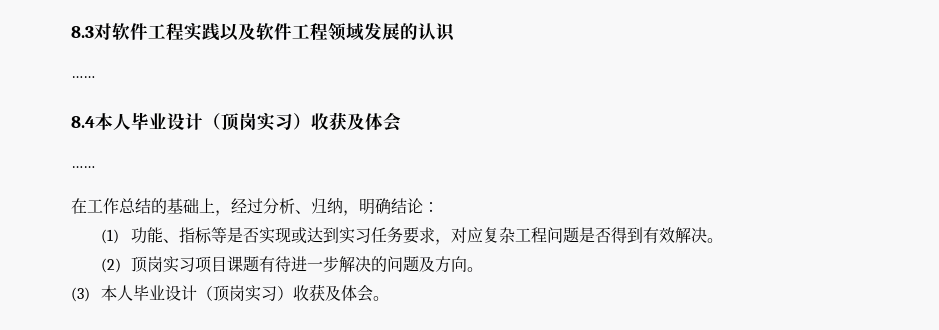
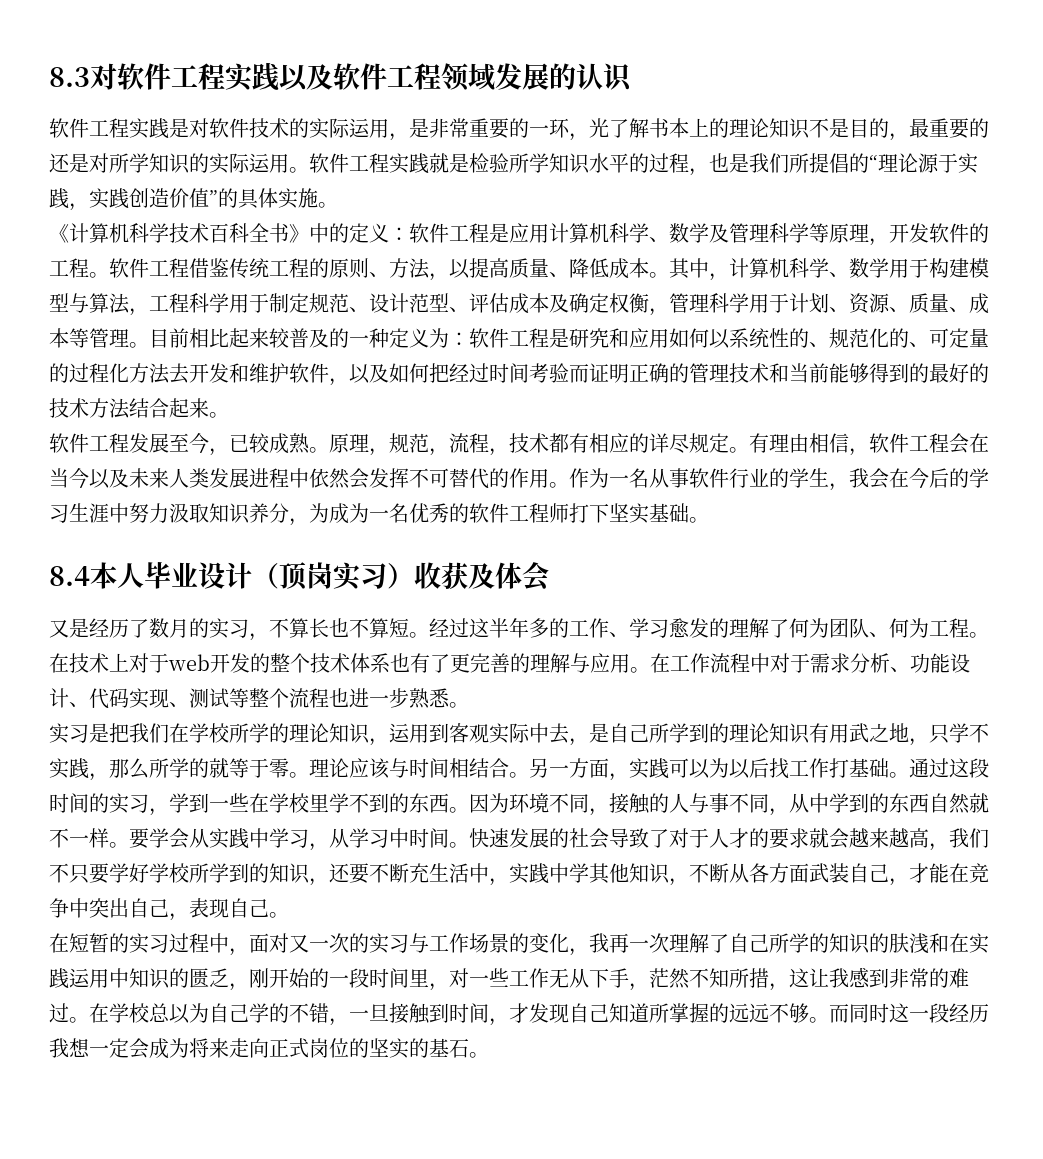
[71,76,95,78] …… -> [49,118,989,141] [49,153,978,176] [49,188,338,211] [49,223,989,246] [49,258,989,281] [49,293,989,316] [49,328,989,349] [49,363,989,386] [49,398,229,419] [49,433,989,456] [49,468,989,491] [49,503,709,526] 软件工程实践是对软件技术的实际运用，是非常重要的一环，光了解书本上的理论知识不是目的，最重要的还是对所学知识的实际运用。软件工程实践就是检验所学知识水平的过程，也是我们所提倡的“理论源于实践，实践创造价值”的具体实施。 // 《计算机科学技术百科全书》中的定义：软件工程是应用计算机科学、数学及管理科学等原理，开发软件的工程。软件工程借鉴传统工程的原则、方法，以提高质量、降低成本。其中，计算机科学、数学用于构建模型与算法，工程科学用于制定规范、设计范型、评估成本及确定权衡，管理科学用于计划、资源、质量、成本等管理。目前相比起来较普及的一种定义为：软件工程是研究和应用如何以系统性的、规范化的、可定量的过程化方法去开发和维护软件，以及如何把经过时间考验而证明正确的管理技术和当前能够得到的最好的技术方法结合起来。 // 软件工程发展至今，已较成熟。原理，规范，流程，技术都有相应的详尽规定。有理由相信，软件工程会在当今以及未来人类发展进程中依然会发挥不可替代的作用。作为一名从事软件行业的学生，我会在今后的学习生涯中努力汲取知识养分，为成为一名优秀的软件工程师打下坚实基础。
[71,166,95,168] [71,197,439,216] [101,227,724,245] [101,256,484,273] [71,284,374,302] …… // 在工作总结的基础上，经过分析、归纳，明确结论： // (1)功能、指标等是否实现或达到实习任务要求，对应复杂工程问题是否得到有效解决。 // (2)顶岗实习项目课题有待进一步解决的问题及方向。 // (3)本人毕业设计（顶岗实习）收获及体会 -> [49,618,989,641] [49,653,970,673] [49,688,469,709] [49,723,989,746] [49,758,989,781] [49,793,989,816] [49,828,989,851] [49,863,989,886] [49,898,289,921] [49,933,989,956] [49,967,969,991] [49,1003,989,1026] [49,1038,469,1059] 又是经历了数月的实习，不算长也不算短。经过这半年多的工作、学习愈发的理解了何为团队、何为工程。在技术上对于web开发的整个技术体系也有了更完善的理解与应用。在工作流程中对于需求分析、功能设计、代码实现、测试等整个流程也进一步熟悉。 // 实习是把我们在学校所学的理论知识，运用到客观实际中去，是自己所学到的理论知识有用武之地，只学不实践，那么所学的就等于零。理论应该与时间相结合。另一方面，实践可以为以后找工作打基础。通过这段时间的实习，学到一些在学校里学不到的东西。因为环境不同，接触的人与事不同，从中学到的东西自然就不一样。要学会从实践中学习，从学习中时间。快速发展的社会导致了对于人才的要求就会越来越高，我们不只要学好学校所学到的知识，还要不断充生活中，实践中学其他知识，不断从各方面武装自己，才能在竞争中突出自己，表现自己。 // 在短暂的实习过程中，面对又一次的实习与工作场景的变化，我再一次理解了自己所学的知识的肤浅和在实践运用中知识的匮乏，刚开始的一段时间里，对一些工作无从下手，茫然不知所措，这让我感到非常的难过。在学校总以为自己学的不错，一旦接触到时间，才发现自己知道所掌握的远远不够。而同时这一段经历我想一定会成为将来走向正式岗位的坚实的基石

